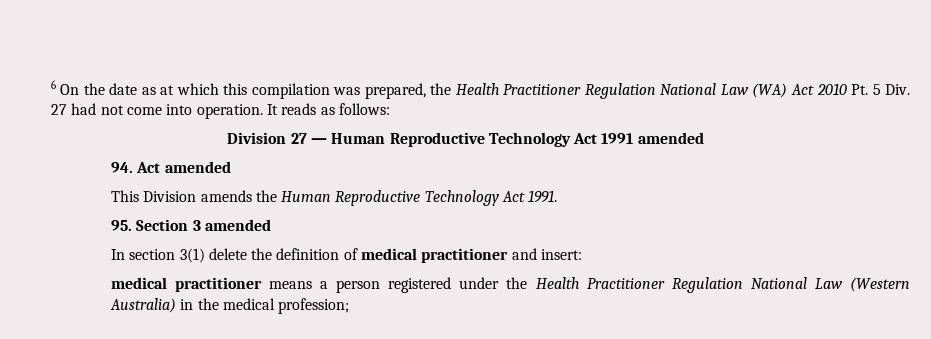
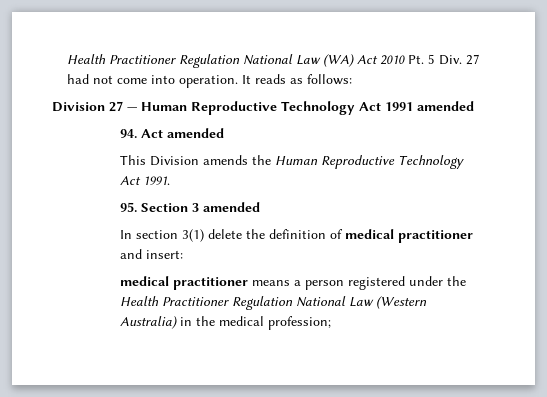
[50,80,452,99] 6 On the date as at which this compilation was prepared, the -> (67, 59) none

